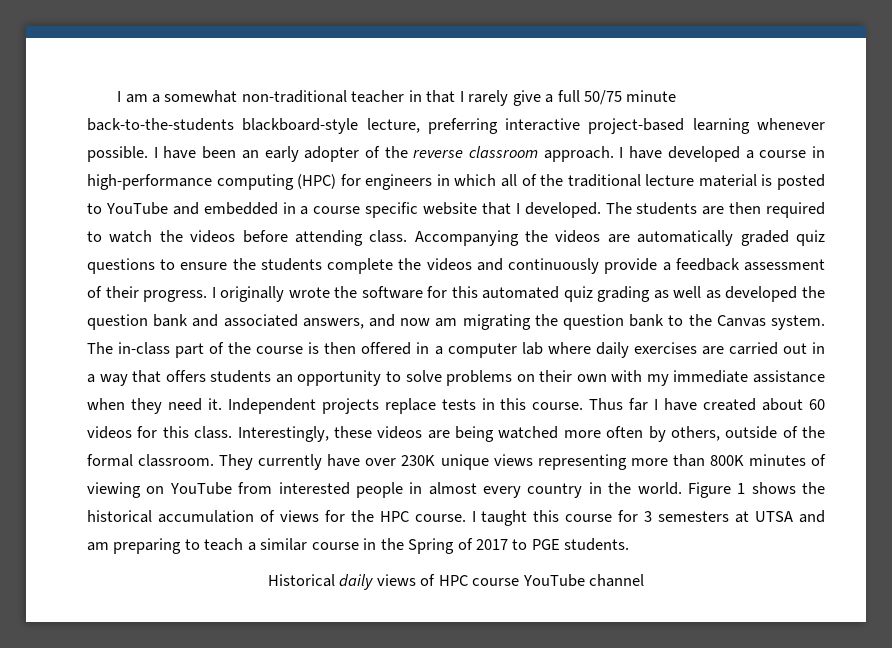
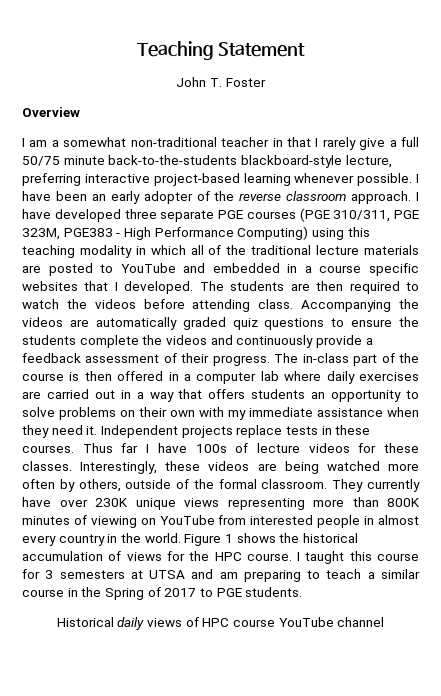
(117, 96) none -> [136,41,306,60] [176,77,266,87] [22,107,80,117] Teaching Statement // John T. Foster // Overview //
[745,146,826,159] [87,174,433,190] a course in high-performance computing (HPC) for engineers -> [124,208,419,222] [22,226,370,240] [22,245,132,258] three separate PGE courses (PGE 310/311, PGE 323M, PGE383 - High Performance Computing) using this teaching modality
[698,174,773,187] material is -> [364,245,419,255] [22,265,41,273] materials are
[423,202,477,215] website -> [22,281,78,291] websites
[211,286,825,302] [87,314,826,330] I originally wrote the software for this automated quiz grading as well as developed the question bank and associated answers, and now am migrating the question bank to the Canvas system. -> (270, 360) none
[500,398,584,410] this course. -> [335,425,371,435] [22,445,74,453] these courses.
[703,398,826,411] [87,426,233,439] created about 60 videos for this class. -> [195,443,419,453] [22,461,72,471] 100s of lecture videos for these classes.

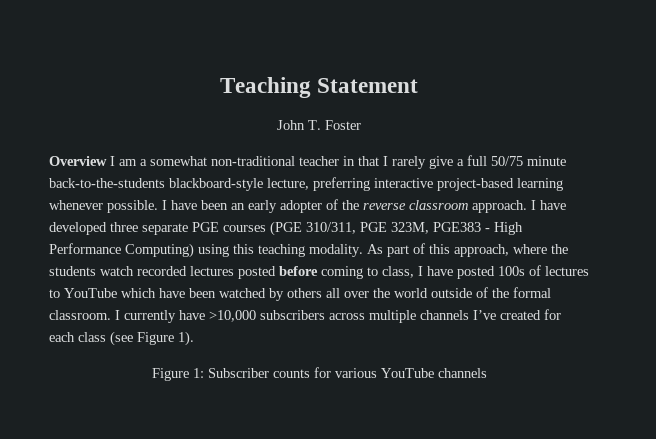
(80, 112) // -> (107, 161) none
[79,245,419,258] [22,263,419,276] [22,281,420,294] [22,299,419,312] [22,317,419,330] [22,335,373,348] [22,353,420,366] [22,371,419,384] [22,389,419,402] [22,407,419,420] [22,425,371,438] [22,443,419,453] [22,461,420,474] [22,479,121,492] modality in which all of the traditional lecture materials are posted to YouTube and embedded in a course specific websites that I developed. The students are then required to watch the videos before attending class. Accompanying the videos are automatically graded quiz questions to ensure the students complete the videos and continuously provide a feedback assessment of their progress. The in-class part of the course is then offered in a computer lab where daily exercises are carried out in a way that offers students an opportunity to solve problems on their own with my immediate assistance when they need it. Independent projects replace tests in these courses. Thus far I have 100s of lecture videos for these classes. Interestingly, these videos are being watched more often by others, -> [309,243,568,257] [49,265,589,279] [49,288,428,301] modality. As part of this approach, where the students watch recorded lectures posted before coming to class, I have posted 100s of lectures to YouTube which have been watched by others all over the world
[332,479,364,492] They -> [115,310,120,320] I
[59,497,420,510] [22,515,420,528] [22,533,358,546] [22,551,420,564] [22,569,420,582] [22,587,303,600] [56,617,385,630] over 230K unique views representing more than 800K minutes of viewing on YouTube from interested people in almost every country in the world. Figure 1 shows the historical accumulation of views for the HPC course. I taught this course for 3 semesters at UTSA and am preparing to teach a similar course in the Spring of 2017 to PGE students. // Historical daily views of HPC course YouTube channel -> [209,309,561,323] [49,331,194,346] [151,367,487,381] >10,000 subscribers across multiple channels I’ve created for each class (see Figure 1). // Figure 1: Subscriber counts for various YouTube channels

